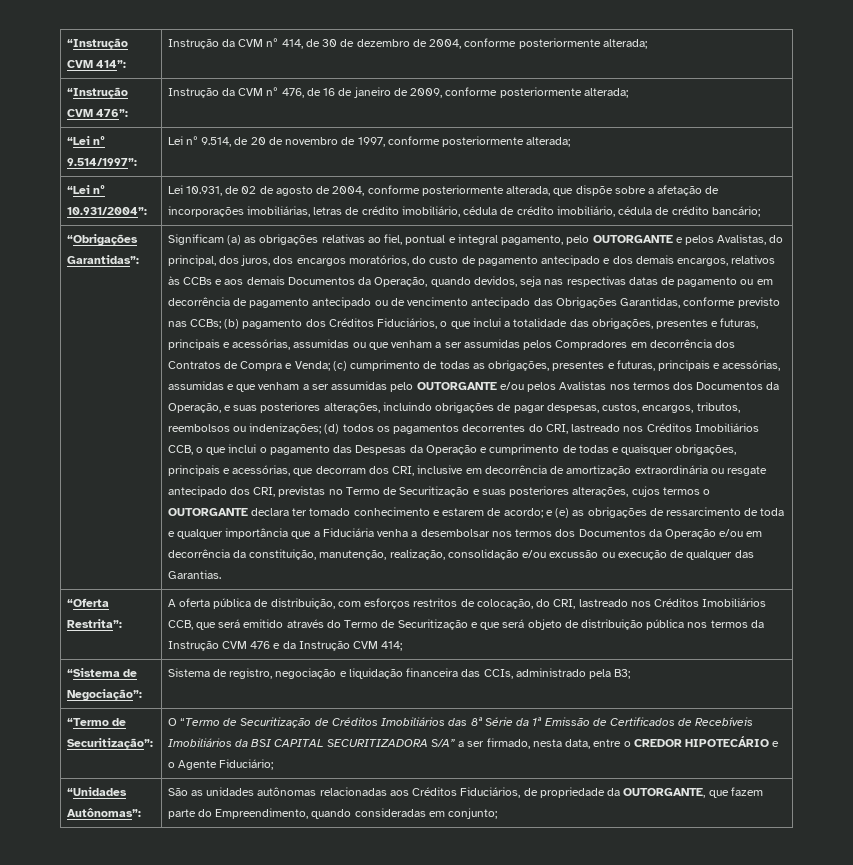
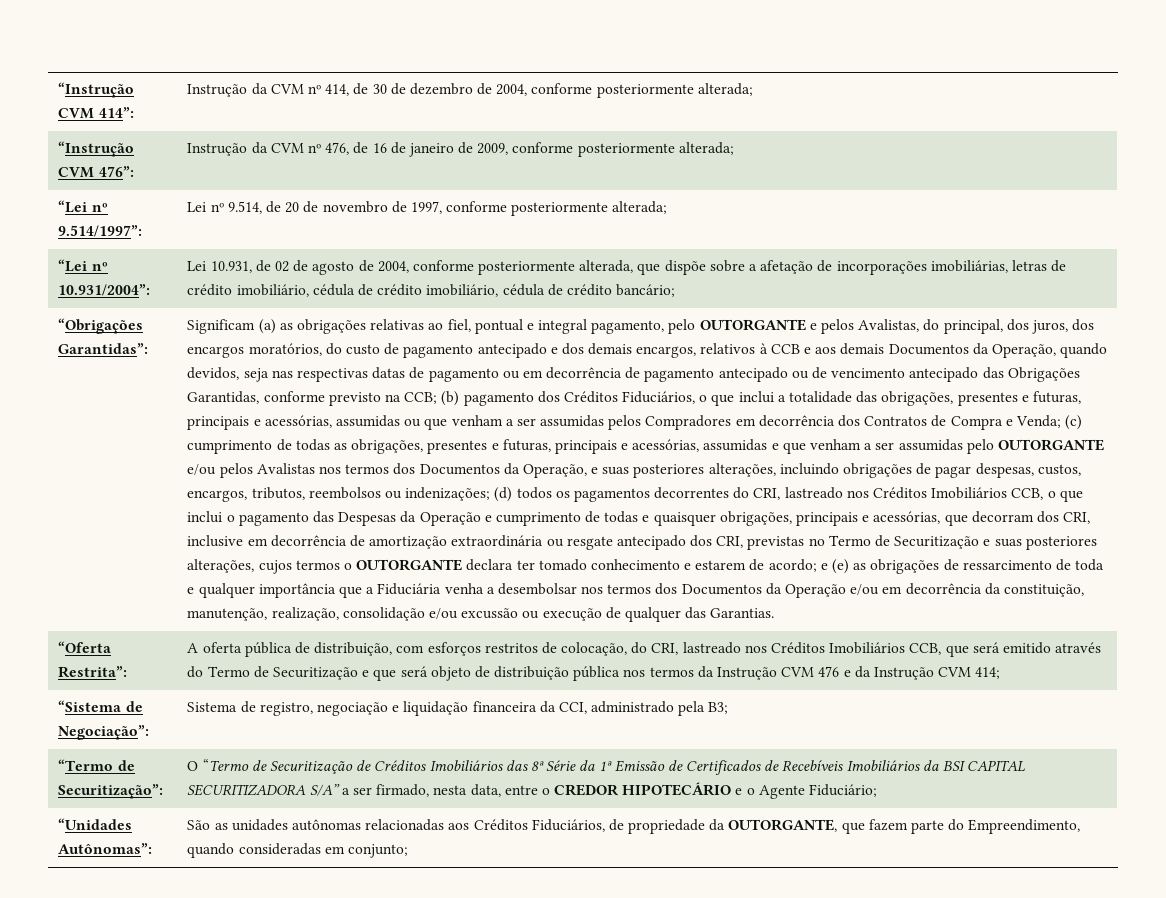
[167,276,212,285] às CCBs -> [759,343,800,354] à CCB
[167,319,221,329] nas CCBs; -> [384,392,438,404] na CCB;
[461,669,513,679] das CCIs, -> [539,701,587,714] da CCI,

